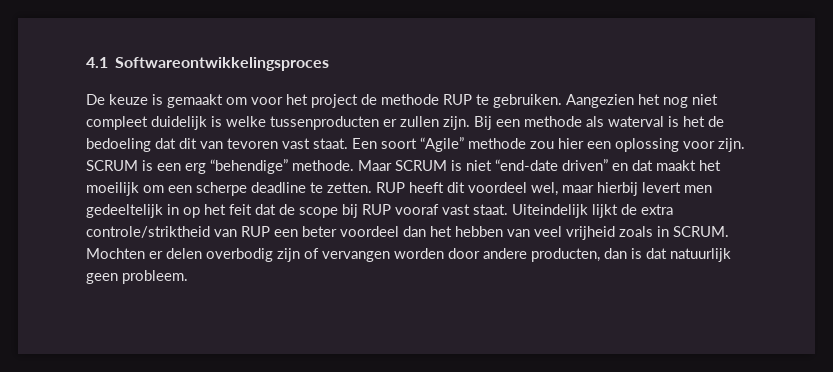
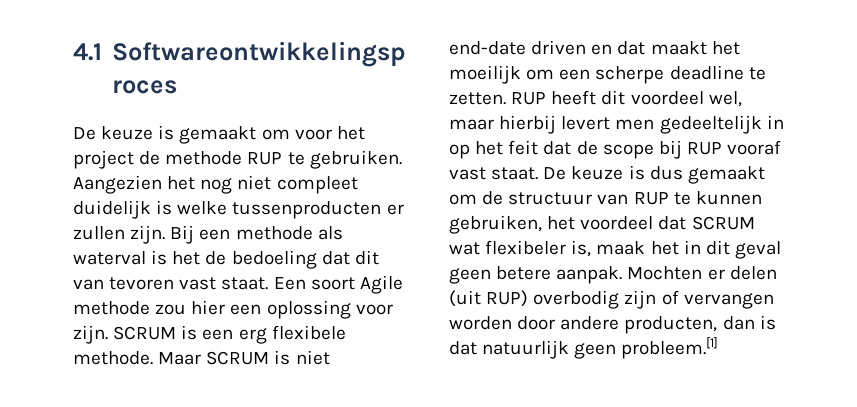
[420,137,464,152] “Agile” -> [359,275,403,294] Agile
[210,159,288,174] “behendige” -> [271,325,346,340] flexibele
[495,159,608,171] “end-date driven” -> [449,40,587,55] end-date driven
[512,204,673,218] [86,226,729,240] Uiteindelijk lijkt de extra controle/striktheid van RUP een beter voordeel dan het hebben van veel vrijheid zoals in SCRUM. -> [543,165,765,184] [449,191,762,205] [449,215,755,234] [449,240,781,259] [449,266,623,284] De keuze is dus gemaakt om de structuur van RUP te kunnen gebruiken, het voordeel dat SCRUM wat flexibeler is, maak het in dit geval geen betere aanpak.
(202, 253) none -> [449,290,529,307] (uit RUP)
[122,270,188,284] probleem. -> [621,337,719,359] probleem.[1]

